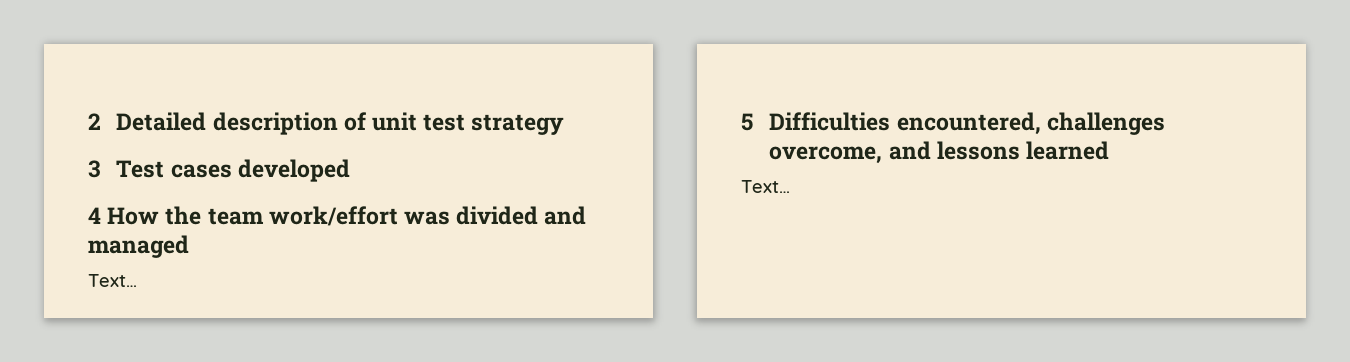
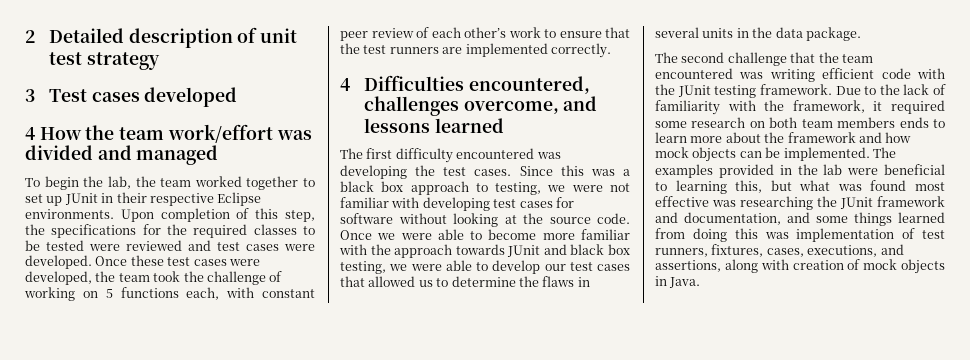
[88,274,137,287] [741,113,753,131] Text… // 5 -> [25,176,315,190] [25,192,262,206] [25,208,316,222] [25,224,316,238] [25,240,315,251] [25,255,260,269] [25,271,283,285] [24,287,315,301] [340,27,630,41] [340,43,611,58] [340,78,350,91] To begin the lab, the team worked together to set up JUnit in their respective Eclipse environments. Upon completion of this step, the specifications for the required classes to be tested were reviewed and test cases were developed. Once these test cases were developed, the team took the challenge of working on 5 functions each, with constant peer review of each other’s work to ensure that the test runners are implemented correctly. // 4
[741,180,790,193] Text… -> [340,148,561,163] [340,165,630,179] [340,181,630,195] [340,197,574,211] [340,213,630,227] [340,229,630,240] [339,244,630,258] [340,260,630,274] [340,276,590,287] [655,27,861,41] [655,52,873,66] [655,68,945,82] [655,84,946,98] [655,100,945,115] [655,117,945,128] [655,132,912,143] [655,147,896,162] [655,164,945,178] [655,180,945,194] [655,196,945,210] [655,212,945,226] [655,228,945,242] [655,244,904,257] [655,259,945,274] [655,276,701,288] The first difficulty encountered was developing the test cases. Since this was a black box approach to testing, we were not familiar with developing test cases for software without looking at the source code. Once we were able to become more familiar with the approach towards JUnit and black box testing, we were able to develop our test cases that allowed us to determine the flaws in several units in the data package. // The second challenge that the team encountered was writing efficient code with the JUnit testing framework. Due to the lack of familiarity with the framework, it required some research on both team members ends to learn more about the framework and how mock objects can be implemented. The examples provided in the lab were beneficial to learning this, but what was found most effective was researching the JUnit framework and documentation, and some things learned from doing this was implementation of test runners, fixtures, cases, executions, and assertions, along with creation of mock objects in Java.

